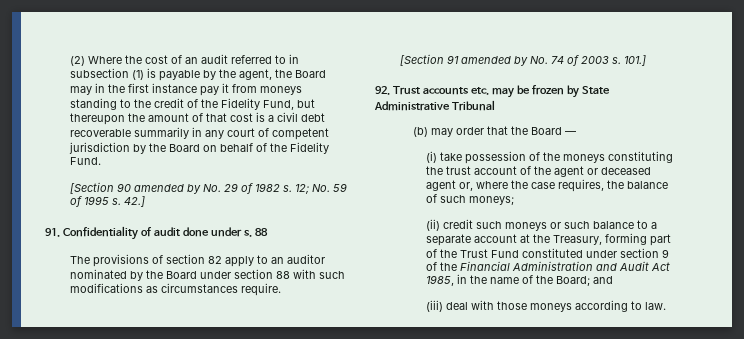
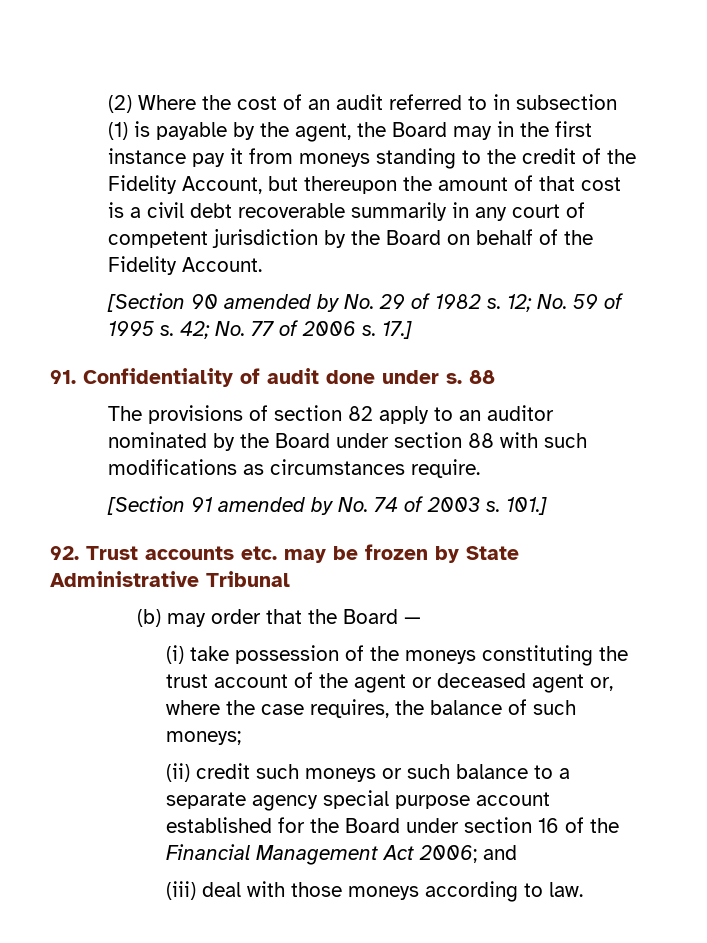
[263,100,295,110] Fund, -> [181,176,262,194] Account,
[70,157,102,165] Fund. -> [181,257,262,272] Account.
[124,196,146,207] 42.] -> [179,320,412,339] 42; No. 77 of 2006 s. 17.]
[473,233,671,246] [425,248,669,258] account at the Treasury, forming part of the Trust Fund constituted under section 9 -> [251,790,550,811] [165,817,559,833] agency special purpose account established for the Board under section 16
[511,261,670,271] [425,274,590,286] Administration and Audit Act 1985, in the name of the Board; -> [255,845,477,865] Management Act 2006;

